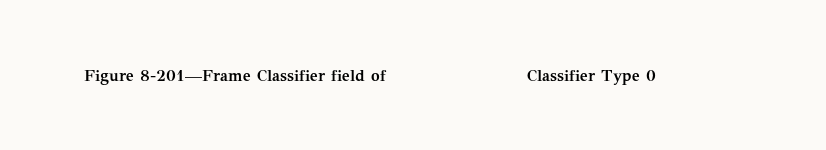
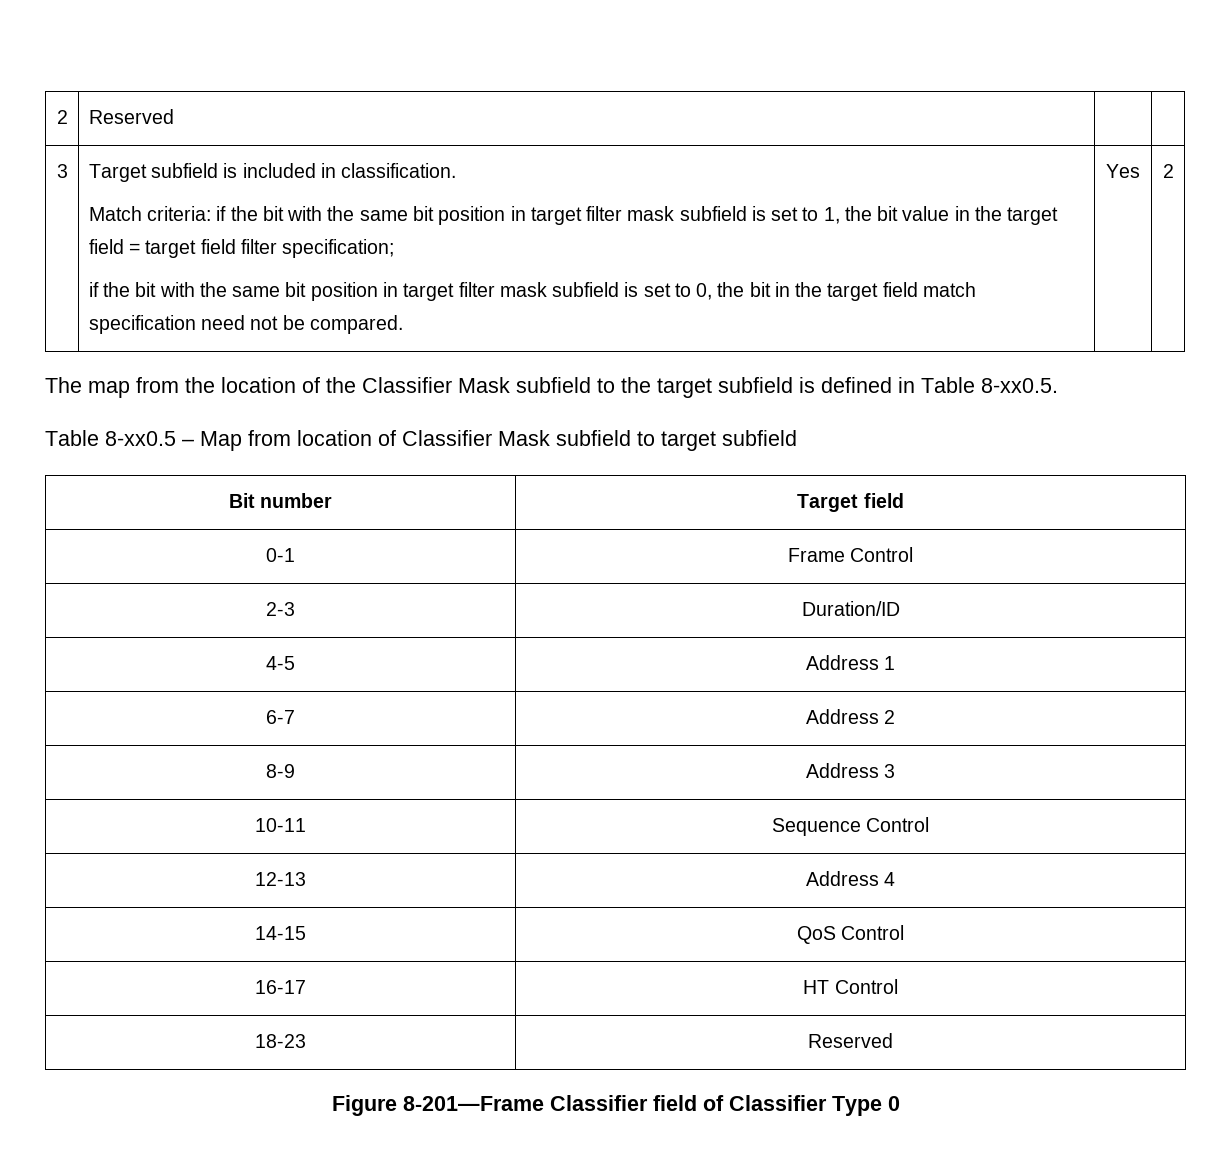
(84, 77) none -> [56,110,68,124] [88,109,174,124] [56,164,68,178] [88,163,457,182] [88,206,1059,225] [88,239,395,258] [88,282,976,301] [88,315,403,334] [1106,164,1140,178] [1162,164,1174,178] [45,377,1058,398] [45,430,797,451] [228,493,333,508] [797,493,904,512] [266,548,295,562] [787,547,914,562] [266,602,295,616] [801,601,900,616] [266,656,295,670] [805,655,896,670] [266,710,295,724] [805,709,896,724] [266,764,295,778] [805,763,896,778] [255,818,306,832] [771,817,930,836] [255,872,306,886] [805,871,896,886] [255,926,306,940] [796,925,905,944] [255,980,306,994] [803,979,898,994] [255,1034,306,1048] [807,1033,893,1048] 2 | Reserved | | // 3 | Target subfield is included in classification. // Match criteria: if the bit with the same bit position in target filter mask subfield is set to 1, the bit value in the target field = target field filter specification; // if the bit with the same bit position in target filter mask subfield is set to 0, the bit in the target field match specification need not be compared. | Yes | 2 // The map from the location of the Classifier Mask subfield to the target subfield is defined in Table 8-xx0.5. // Table 8-xx0.5 – Map from location of Classifier Mask subfield to target subfield // Bit number | Target field // 0-1 | Frame Control // 2-3 | Duration/ID // 4-5 | Address 1 // 6-7 | Address 2 // 8-9 | Address 3 // 10-11 | Sequence Control // 12-13 | Address 4 // 14-15 | QoS Control // 16-17 | HT Control // 18-23 | Reserved //

